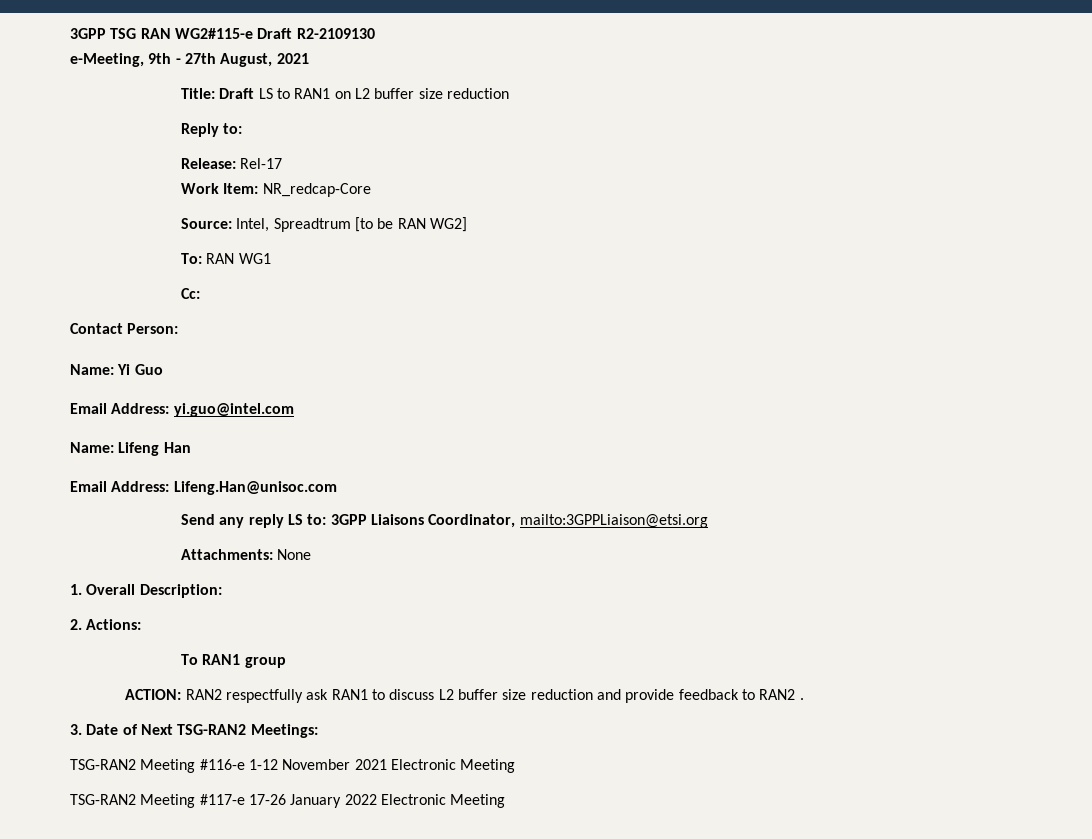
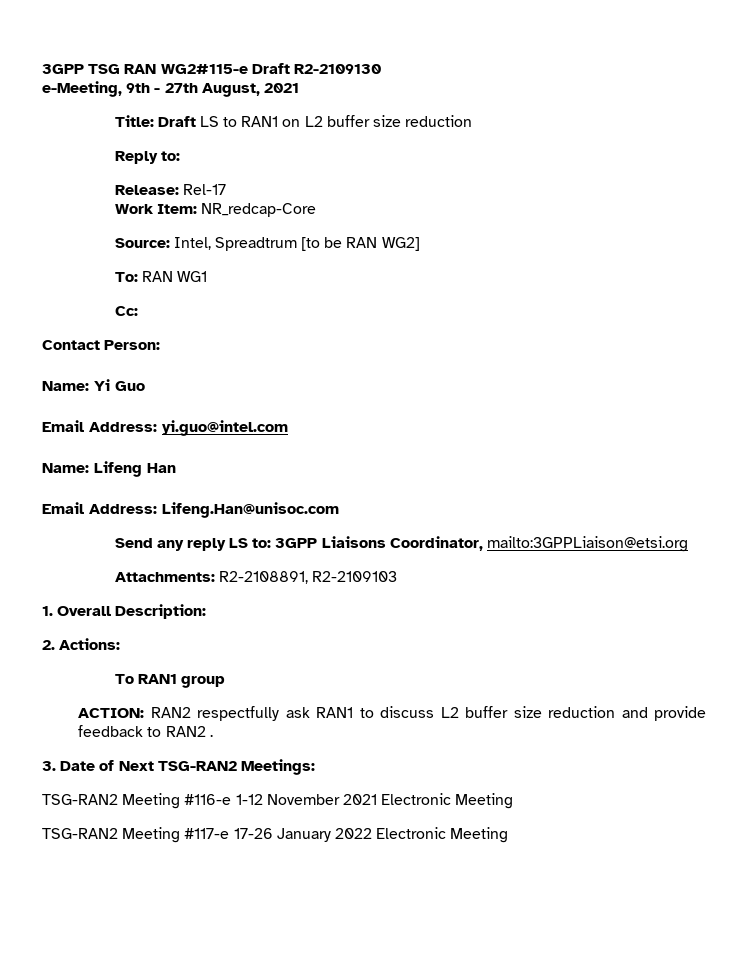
[180,549,312,560] Attachments: None -> [114,571,397,584] Attachments: R2-2108891, R2-2109103

